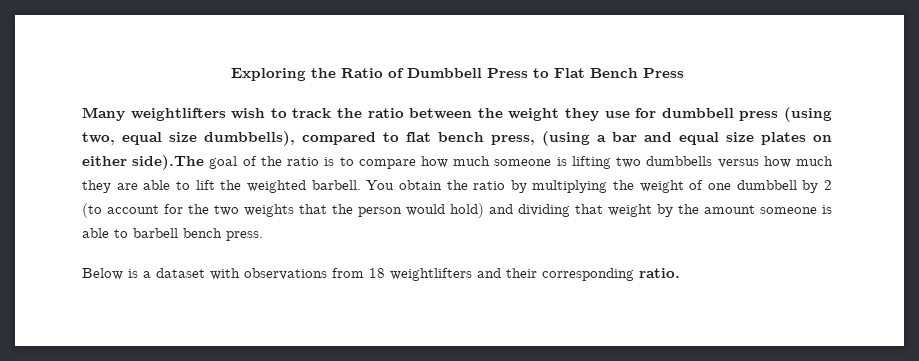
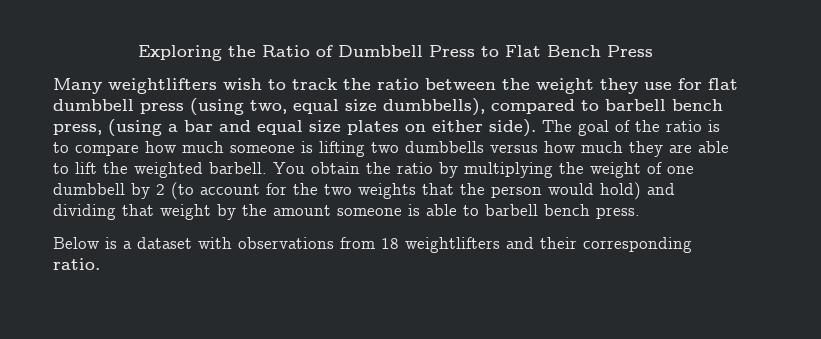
(657, 113) none -> [708,78,738,90] flat
[406,132,431,142] flat -> [605,99,666,111] barbell
[132,155,205,170] side).The -> [489,119,572,137] side). The

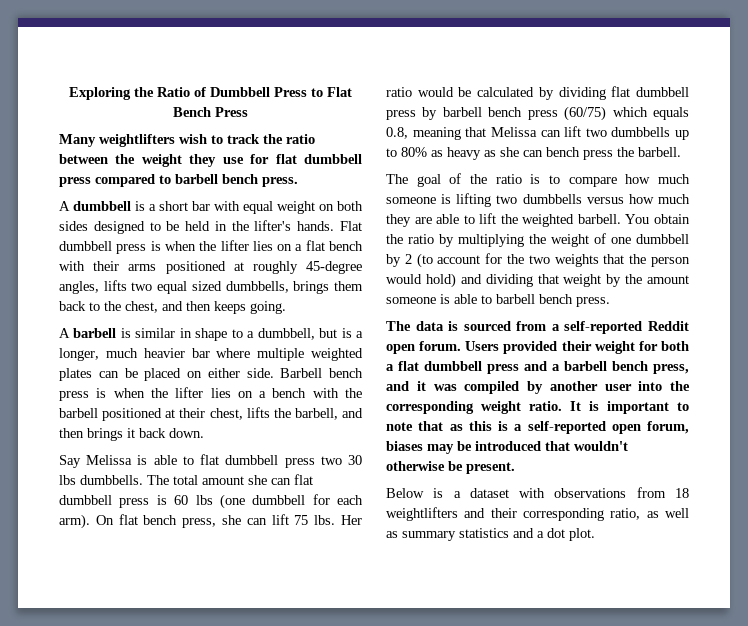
[190,98,723,116] [53,119,536,137] (using two, equal size dumbbells), compared to barbell bench press, (using a bar and equal size plates on either side). -> [95,174,298,187] [59,201,363,214] [59,220,362,234] [59,240,364,254] [59,261,362,274] [59,280,364,294] [59,301,286,314] [59,328,363,341] [59,348,363,361] [59,368,363,381] [59,387,363,401] [59,407,363,421] [59,428,204,441] [59,454,363,468] [59,474,313,485] [59,494,363,509] [59,514,363,529] [386,86,689,100] [386,106,689,121] [386,126,689,140] [386,147,681,160] compared to barbell bench press. // A dumbbell is a short bar with equal weight on both sides designed to be held in the lifter's hands. Flat dumbbell press is when the lifter lies on a flat bench with their arms positioned at roughly 45-degree angles, lifts two equal sized dumbbells, brings them back to the chest, and then keeps going. // A barbell is similar in shape to a dumbbell, but is a longer, much heavier bar where multiple weighted plates can be placed on either side. Barbell bench press is when the lifter lies on a bench with the barbell positioned at their chest, lifts the barbell, and then brings it back down. // Say Melissa is able to flat dumbbell press two 30 lbs dumbbells. The total amount she can flat dumbbell press is 60 lbs (one dumbbell for each arm). On flat bench press, she can lift 75 lbs. Her ratio would be calculated by dividing flat dumbbell press by barbell bench press (60/75) which equals 0.8, meaning that Melissa can lift two dumbbells up to 80% as heavy as she can bench press the barbell. //
(640, 213) none -> [386,321,689,334] [386,341,689,354] [386,361,689,374] [386,381,690,394] [386,401,689,414] [386,421,689,434] [386,441,628,454] [386,461,515,474] // The data is sourced from a self-reported Reddit open forum. Users provided their weight for both a flat dumbbell press and a barbell bench press, and it was compiled by another user into the corresponding weight ratio. It is important to note that as this is a self-reported open forum, biases may be introduced that wouldn't otherwise be present.
[53,258,100,270] ratio. -> [610,508,689,520] [386,528,595,541] ratio, as well as summary statistics and a dot plot.

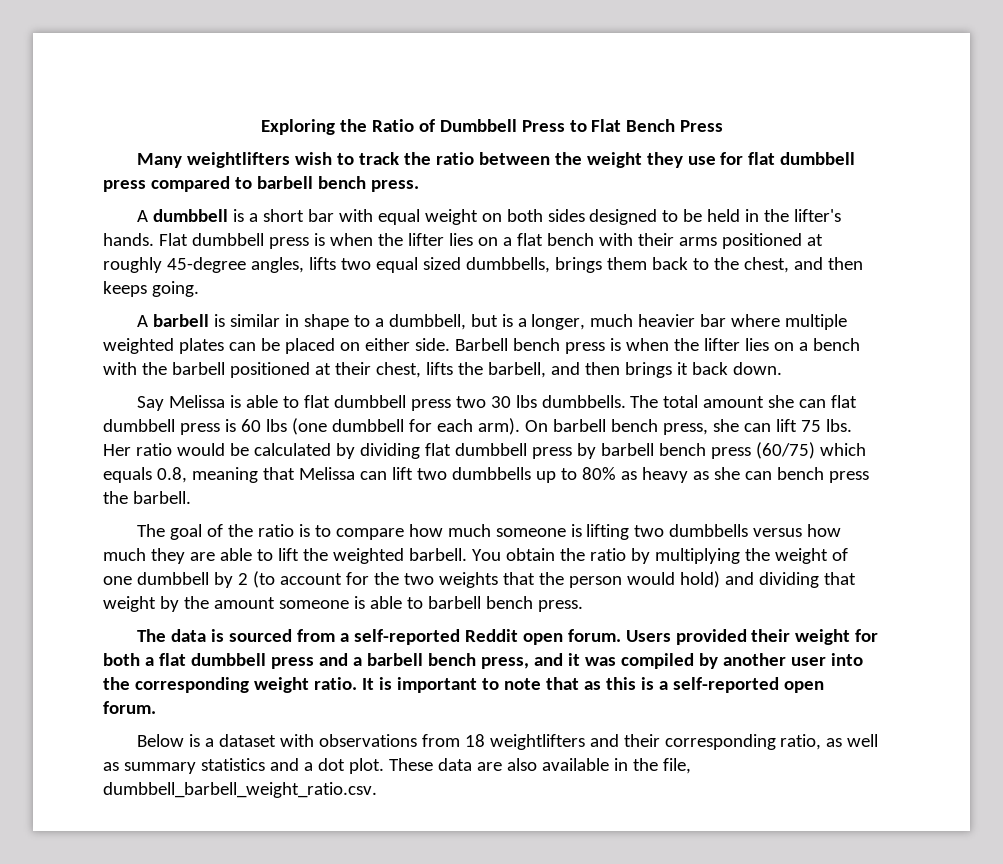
[118,514,138,525] flat -> [552,419,606,432] barbell
[647,421,689,434] [386,441,628,454] [386,461,515,474] forum, biases may be introduced that wouldn't otherwise be present. -> [103,701,156,714] forum.
(595, 534) none -> [388,758,691,774] [103,782,377,798] These data are also available in the file, dumbbell_barbell_weight_ratio.csv.

